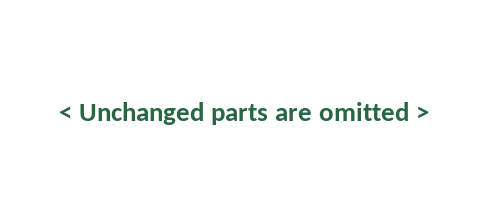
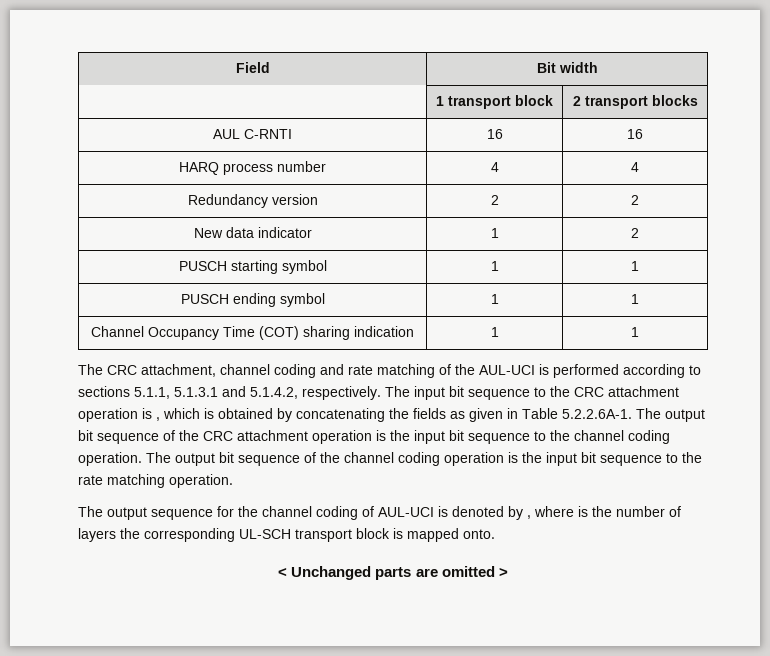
(58, 113) none -> [235,62,270,73] [536,62,598,73] [435,95,553,109] [572,95,698,109] [213,129,292,139] [486,129,503,139] [627,129,643,139] [179,161,326,175] [490,162,499,172] [631,162,639,172] [187,194,318,208] [490,195,499,205] [631,195,639,205] [193,227,312,238] [490,228,499,238] [631,228,639,238] [178,260,327,274] [490,261,499,271] [631,261,639,271] [180,293,325,307] [490,294,499,304] [631,294,639,304] [91,326,414,340] [490,327,499,337] [631,327,639,337] [78,364,701,378] [78,386,679,400] [78,408,705,422] [78,430,670,444] [78,452,702,466] [78,474,233,488] [78,506,681,520] [78,528,495,542] Field | Bit width // | 1 transport block | 2 transport blocks // AUL C-RNTI | 16 | 16 // HARQ process number | 4 | 4 // Redundancy version | 2 | 2 // New data indicator | 1 | 2 // PUSCH starting symbol | 1 | 1 // PUSCH ending symbol | 1 | 1 // Channel Occupancy Time (COT) sharing indication | 1 | 1 // The CRC attachment, channel coding and rate matching of the AUL-UCI is performed according to sections 5.1.1, 5.1.3.1 and 5.1.4.2, respectively. The input bit sequence to the CRC attachment operation is , which is obtained by concatenating the fields as given in Table 5.2.2.6A-1. The output bit sequence of the CRC attachment operation is the input bit sequence to the channel coding operation. The output bit sequence of the channel coding operation is the input bit sequence to the rate matching operation. // The output sequence for the channel coding of AUL-UCI is denoted by , where is the number of layers the corresponding UL-SCH transport block is mapped onto. //

